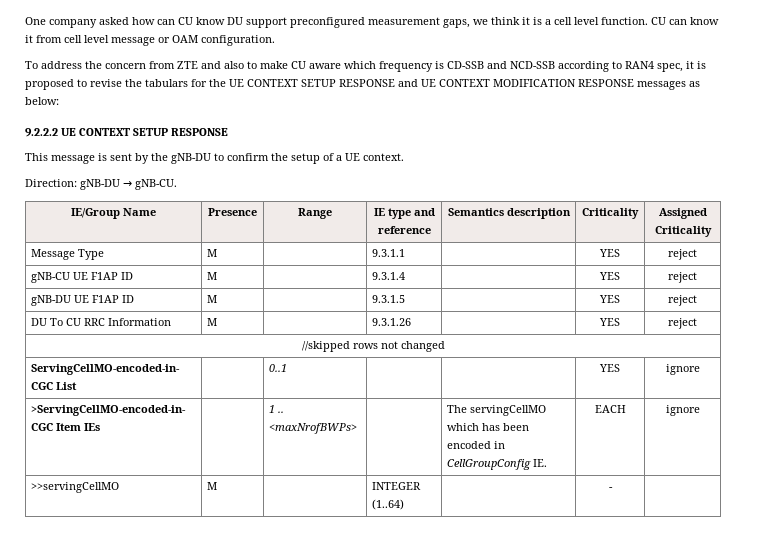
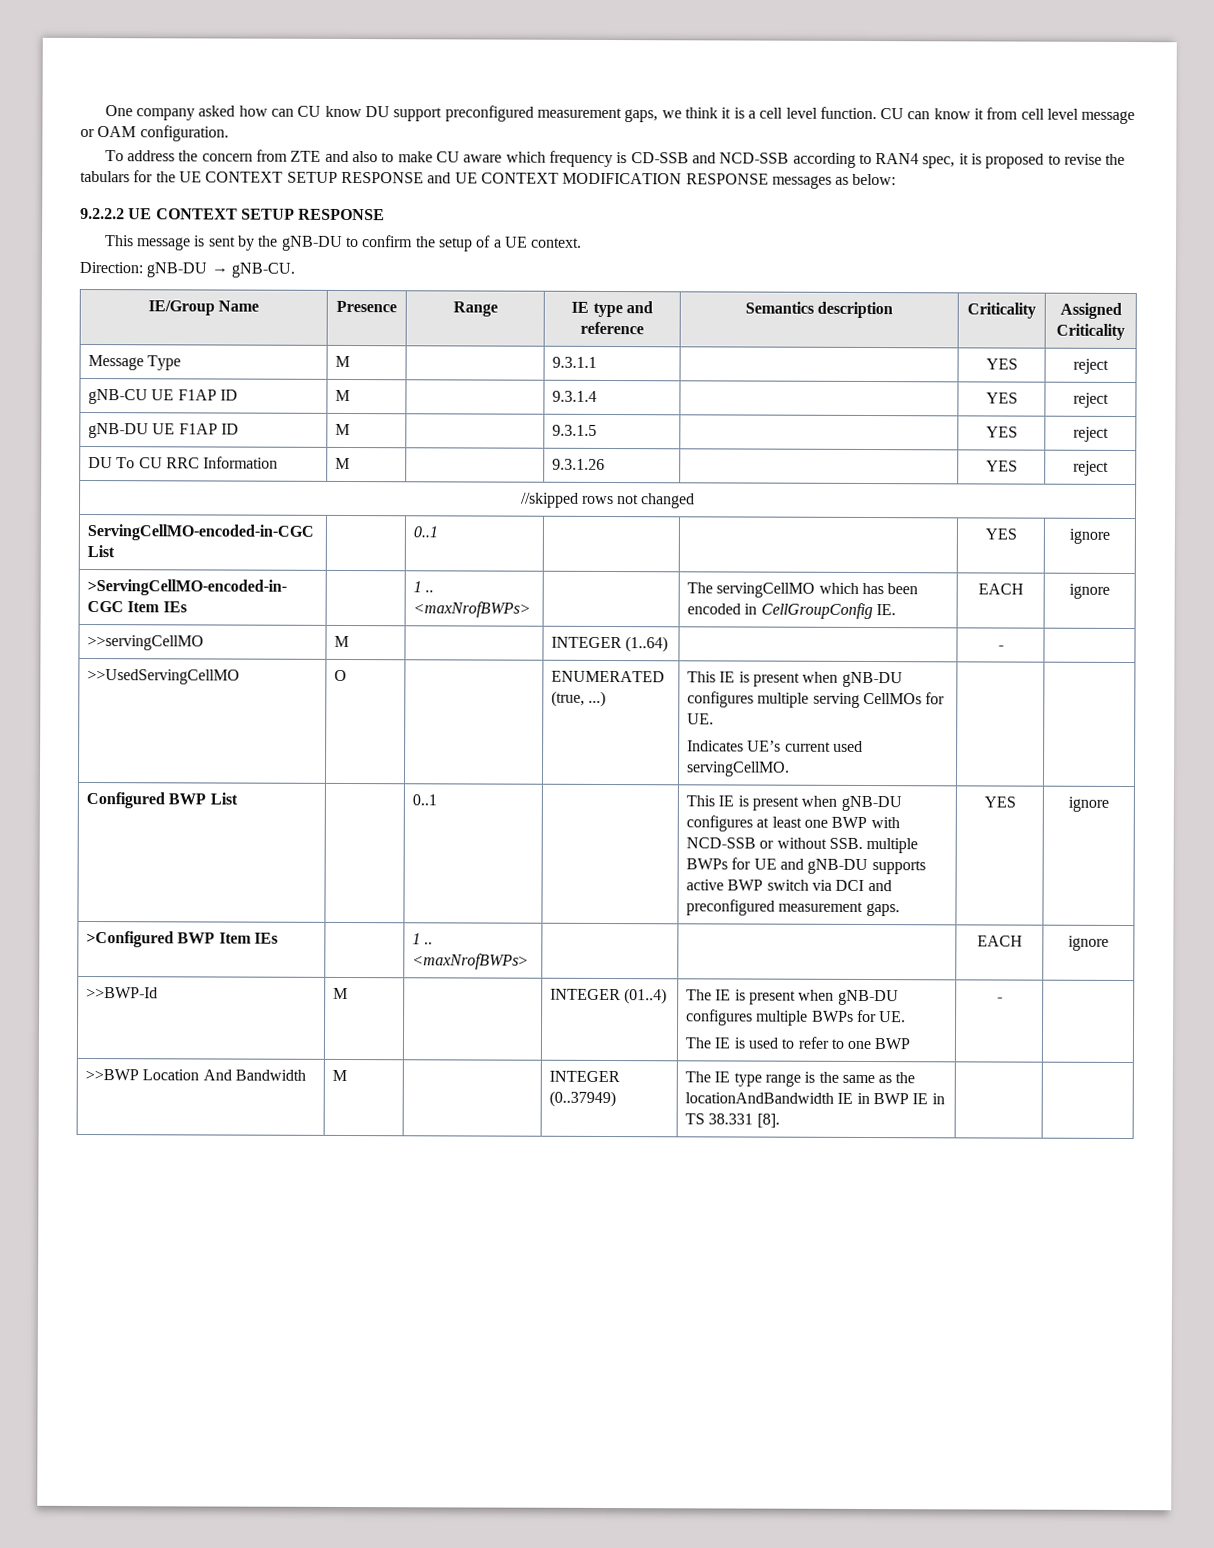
(613, 488) none -> [86,669,240,685] [333,669,347,681] [550,670,665,683] [550,690,607,707] [686,671,903,688] [686,691,946,708] [686,713,714,725] [686,740,863,752] [685,761,790,777] [85,791,238,809] [411,794,437,806] [685,795,902,812] [685,815,900,832] [685,837,919,854] [685,857,926,875] [685,879,892,892] [685,899,900,917] [983,796,1016,808] [1068,796,1109,812] [85,930,278,948] [411,933,434,945] [411,953,528,970] [976,935,1023,947] [1068,935,1109,951] [85,986,158,999] [332,987,348,1000] [549,988,668,1005] [685,989,899,1006] [685,1009,907,1026] [684,1036,911,1050] [996,997,1003,1002] [84,1068,306,1081] [331,1069,347,1082] [548,1070,620,1083] [548,1090,616,1108] [684,1071,916,1087] [684,1092,945,1105] [684,1113,780,1128] // >>UsedServingCellMO | O | | ENUMERATED (true, ...) | This IE is present when gNB-DU configures multiple serving CellMOs for UE. // Indicates UE’s current used servingCellMO. | | // Configured BWP List | | 0..1 | | This IE is present when gNB-DU configures at least one BWP with NCD-SSB or without SSB. multiple BWPs for UE and gNB-DU supports active BWP switch via DCI and preconfigured measurement gaps. | YES | ignore // >Configured BWP Item IEs | | 1 .. <maxNrofBWPs> | | | EACH | ignore // >>BWP-Id | M | | INTEGER (01..4) | The IE is present when gNB-DU configures multiple BWPs for UE. // The IE is used to refer to one BWP | - | // >>BWP Location And Bandwidth | M | | INTEGER (0..37949) | The IE type range is the same as the locationAndBandwidth IE in BWP IE in TS 38.331 [8]. | |

